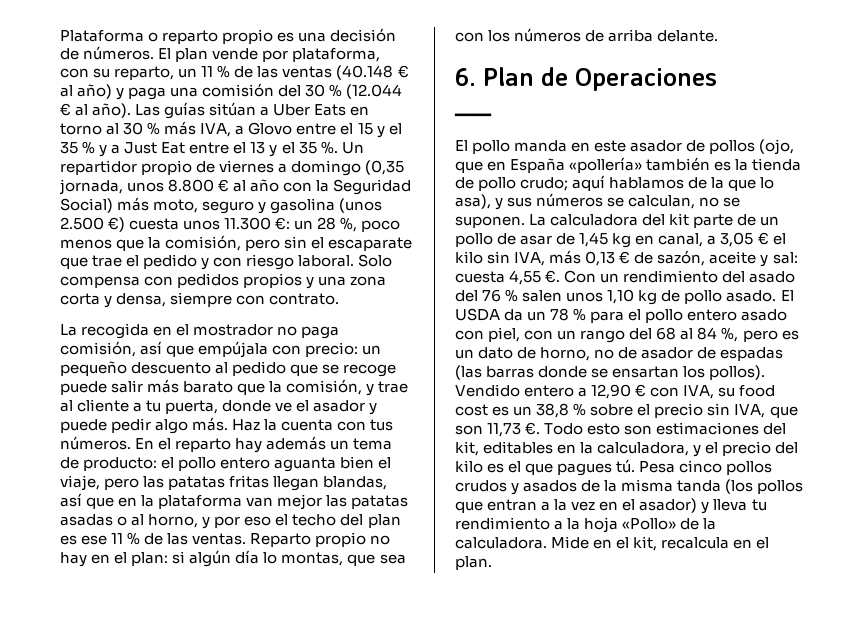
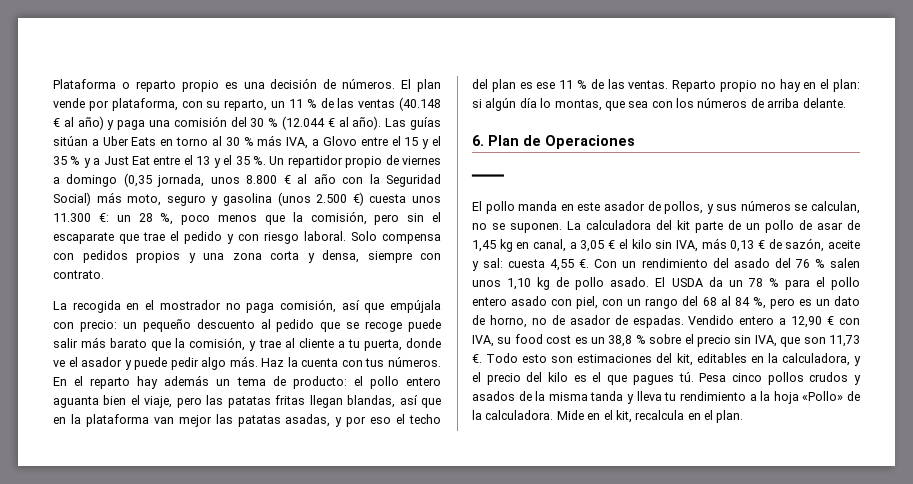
[60,514,199,528] asadas o al horno, -> [285,414,331,427] asadas,
[709,139,795,155] [455,157,802,173] [455,175,775,191] [455,194,491,209] pollos (ojo, que en España «pollería» también es la tienda de pollo crudo; aquí hablamos de la que lo asa), -> [664,201,704,214] pollos,
[720,347,784,361] [455,365,766,380] espadas (las barras donde se ensartan los pollos). -> [632,315,684,328] espadas.
[725,479,804,494] [455,498,698,513] (los pollos que entran a la vez en el asador) -> (624, 396) none

